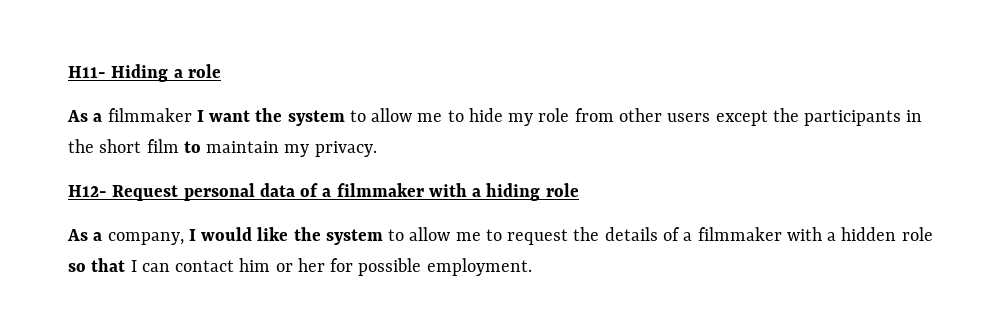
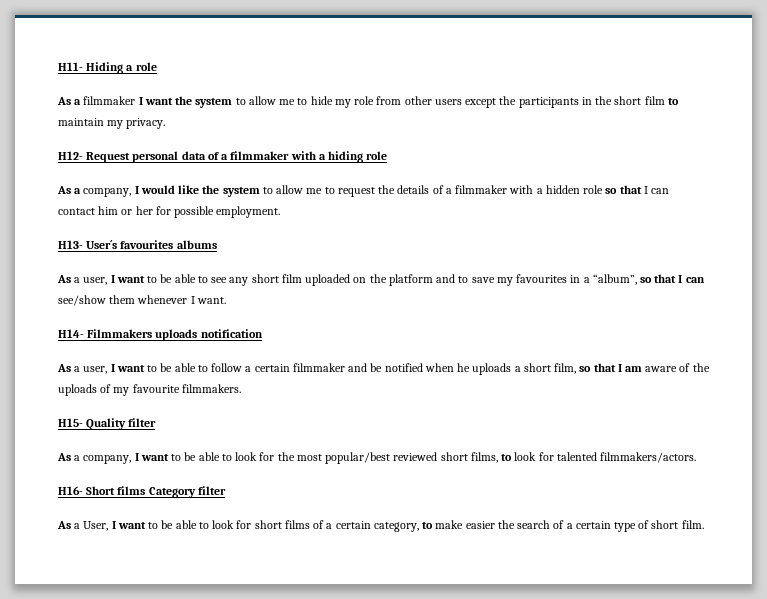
(532, 267) none -> [58,240,217,249] [57,274,705,286] [58,295,226,306] [58,329,263,341] [57,363,710,375] [58,384,241,396] [58,418,157,430] [57,452,697,464] [58,486,226,498] [57,520,704,532] // H13- User´s favourites albums // As a user, I want to be able to see any short film uploaded on the platform and to save my favourites in a “album”, so that I can see/show them whenever I want. // H14- Filmmakers uploads notification // As a user, I want to be able to follow a certain filmmaker and be notified when he uploads a short film, so that I am aware of the uploads of my favourite filmmakers. // H15- Quality filter // As a company, I want to be able to look for the most popular/best reviewed short films, to look for talented filmmakers/actors. // H16- Short films Category filter // As a User, I want to be able to look for short films of a certain category, to make easier the search of a certain type of short film.

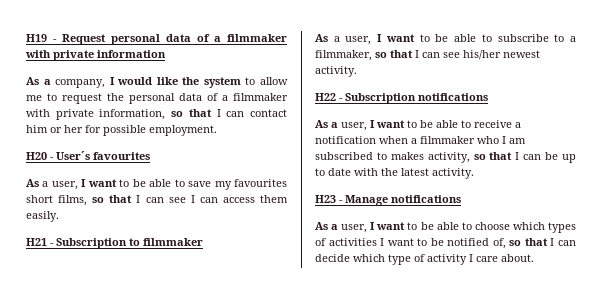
[58,62,157,74] [57,96,679,108] [58,118,166,129] [58,151,83,160] H11- Hiding a role // As a filmmaker I want the system to allow me to hide my role from other users except the participants in the short film to maintain my privacy. // H12- -> [26,34,57,42] H19 -
[318,151,388,163] a hiding role -> [53,50,166,61] private information
[397,185,604,194] details of a filmmaker with a hidden role -> [129,93,288,104] [26,109,166,120] personal data of a filmmaker with private information,
[58,240,83,249] H13- -> [26,152,54,160] H20 -
[176,240,217,249] [57,274,705,286] [58,295,226,306] [58,329,263,341] [57,363,710,375] [58,384,241,396] [58,418,157,430] [57,452,697,464] [58,486,226,498] [57,520,704,532] albums // As a user, I want to be able to see any short film uploaded on the platform and to save my favourites in a “album”, so that I can see/show them whenever I want. // H14- Filmmakers uploads notification // As a user, I want to be able to follow a certain filmmaker and be notified when he uploads a short film, so that I am aware of the uploads of my favourite filmmakers. // H15- Quality filter // As a company, I want to be able to look for the most popular/best reviewed short films, to look for talented filmmakers/actors. // H16- Short films Category filter // As a User, I want to be able to look for short films of a certain category, to make easier the search of a certain type of short film. -> [26,179,288,190] [26,195,288,206] [26,211,59,222] [26,238,203,249] [315,34,576,45] [315,50,540,61] [315,66,357,77] [315,93,488,104] [315,120,521,131] [315,136,526,144] [315,152,576,163] [315,168,474,179] [315,195,461,206] [315,222,576,233] [315,238,576,249] [315,254,534,265] // As a user, I want to be able to save my favourites short films, so that I can see I can access them easily. // H21 - Subscription to filmmaker // As a user, I want to be able to subscribe to a filmmaker, so that I can see his/her newest activity. // H22 - Subscription notifications // As a user, I want to be able to receive a notification when a filmmaker who I am subscribed to makes activity, so that I can be up to date with the latest activity. // H23 - Manage notifications // As a user, I want to be able to choose which types of activities I want to be notified of, so that I can decide which type of activity I care about.

